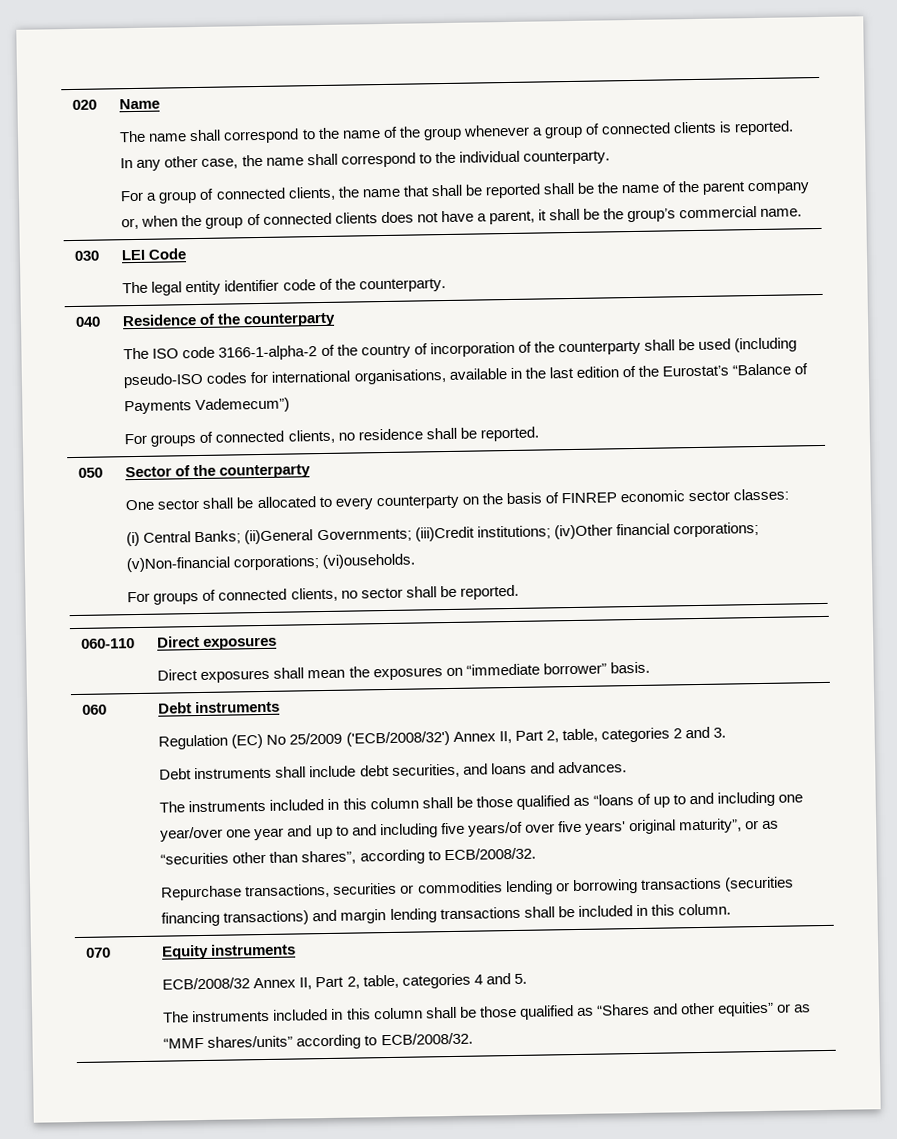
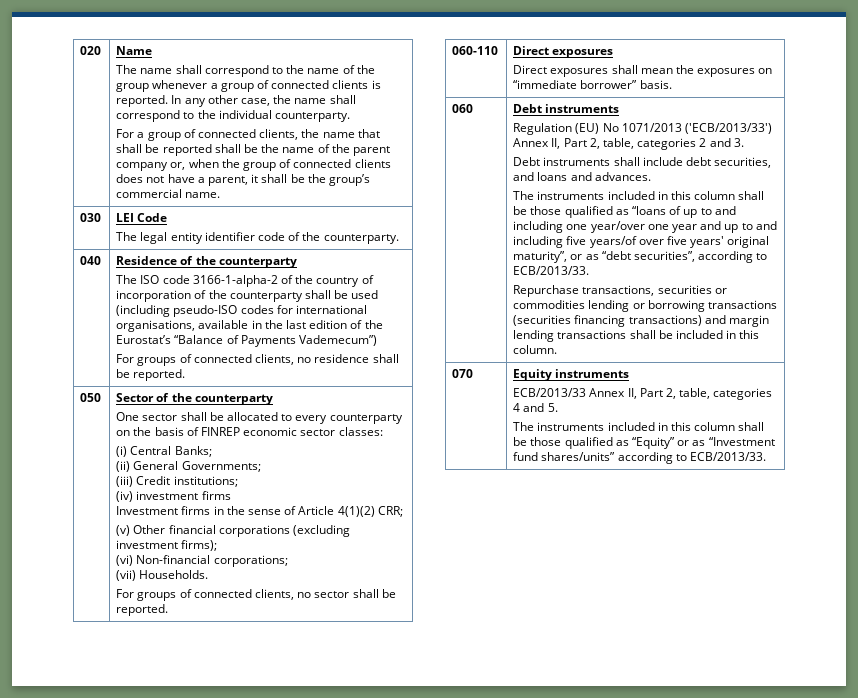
[244,529,314,545] (ii)General -> [116,461,179,472] // (ii) General
[414,526,475,542] (iii)Credit -> [116,476,171,487] // (iii) Credit
[553,522,759,540] [126,553,416,573] (iv)Other financial corporations; (v)Non-financial corporations; (vi)ouseholds. -> [116,491,231,502] [116,506,403,517] [116,525,351,537] [116,540,218,551] [116,555,288,567] [116,570,209,581] // (iv) investment firms // Investment firms in the sense of Article 4(1)(2) CRR; // (v) Other financial corporations (excluding investment firms); // (vi) Non-financial corporations; // (vii) Households.
[231,731,450,749] (EC) No 25/2009 ('ECB/2008/32') -> [575,123,773,134] (EU) No 1071/2013 ('ECB/2013/33')
[160,847,536,865] “securities other than shares”, according to ECB/2008/32. -> [601,251,768,263] [513,266,590,275] “debt securities”, according to ECB/2013/33.
[162,977,251,990] ECB/2008/32 -> [513,388,587,397] ECB/2013/33
[596,1001,812,1017] [163,1037,205,1049] “Shares and other equities” or as “MMF -> [632,437,775,449] [513,452,539,461] “Equity” or as “Investment fund
[380,1032,473,1046] ECB/2008/32. -> [690,452,767,461] ECB/2013/33.

